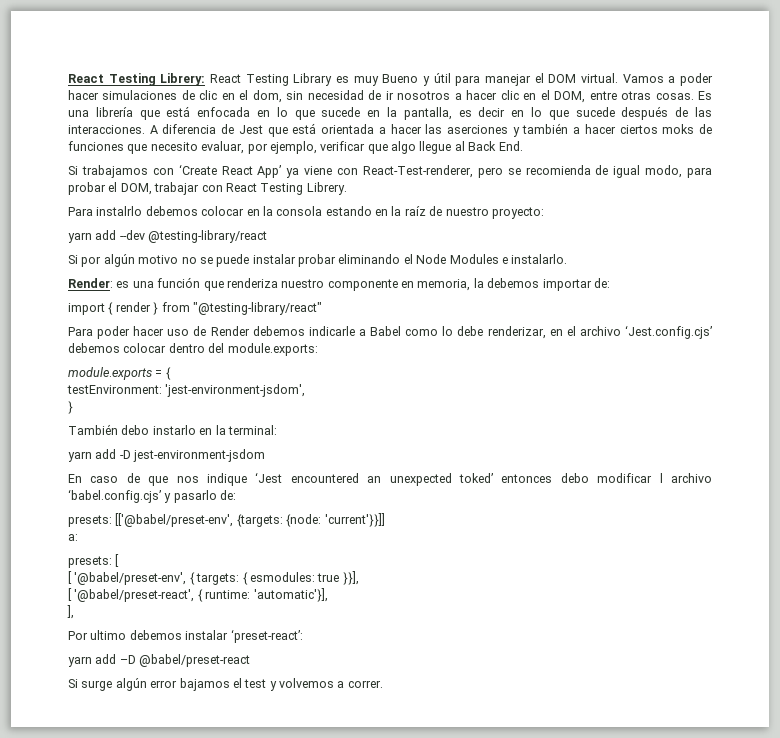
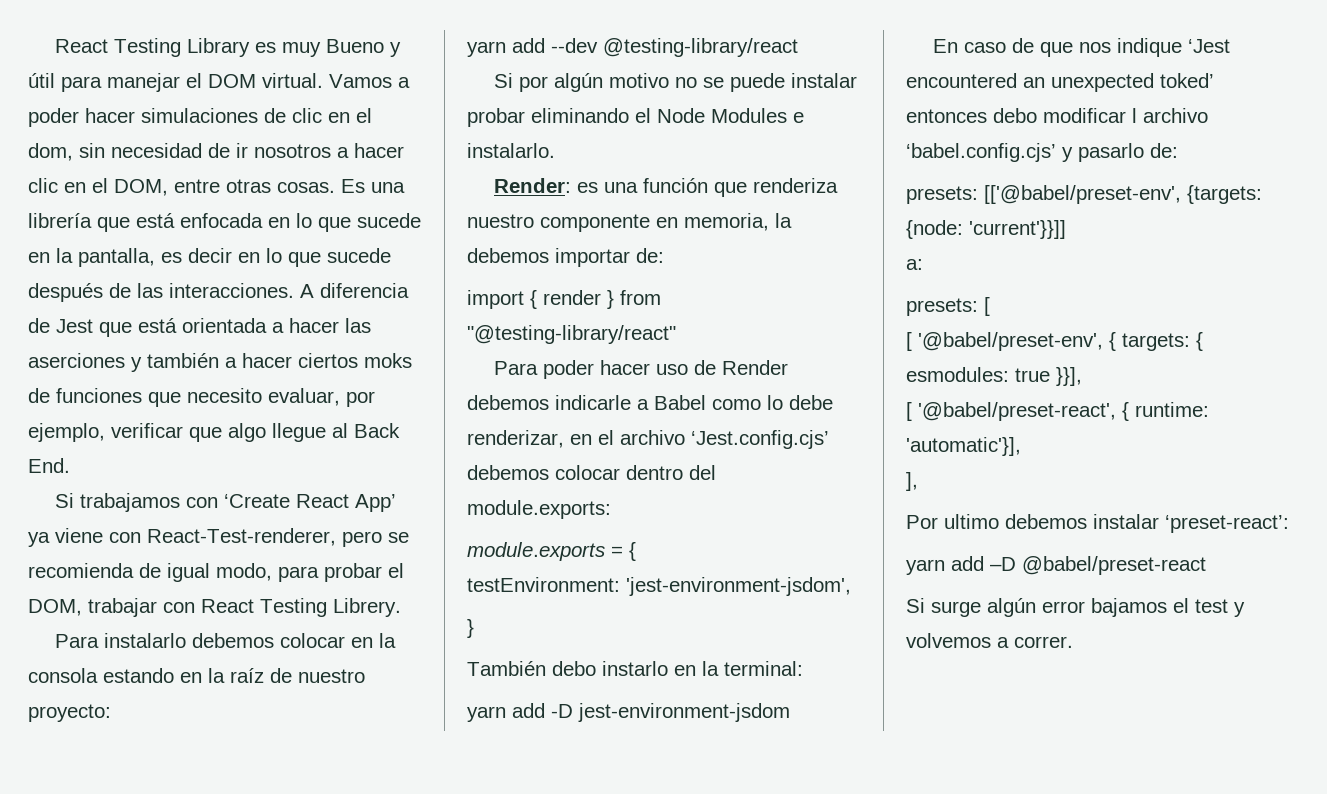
[68,73,289,86] React Testing Librery: React Testing -> [54,38,181,57] React Testing
[96,206,143,216] instalrlo -> [103,633,186,648] instalarlo

